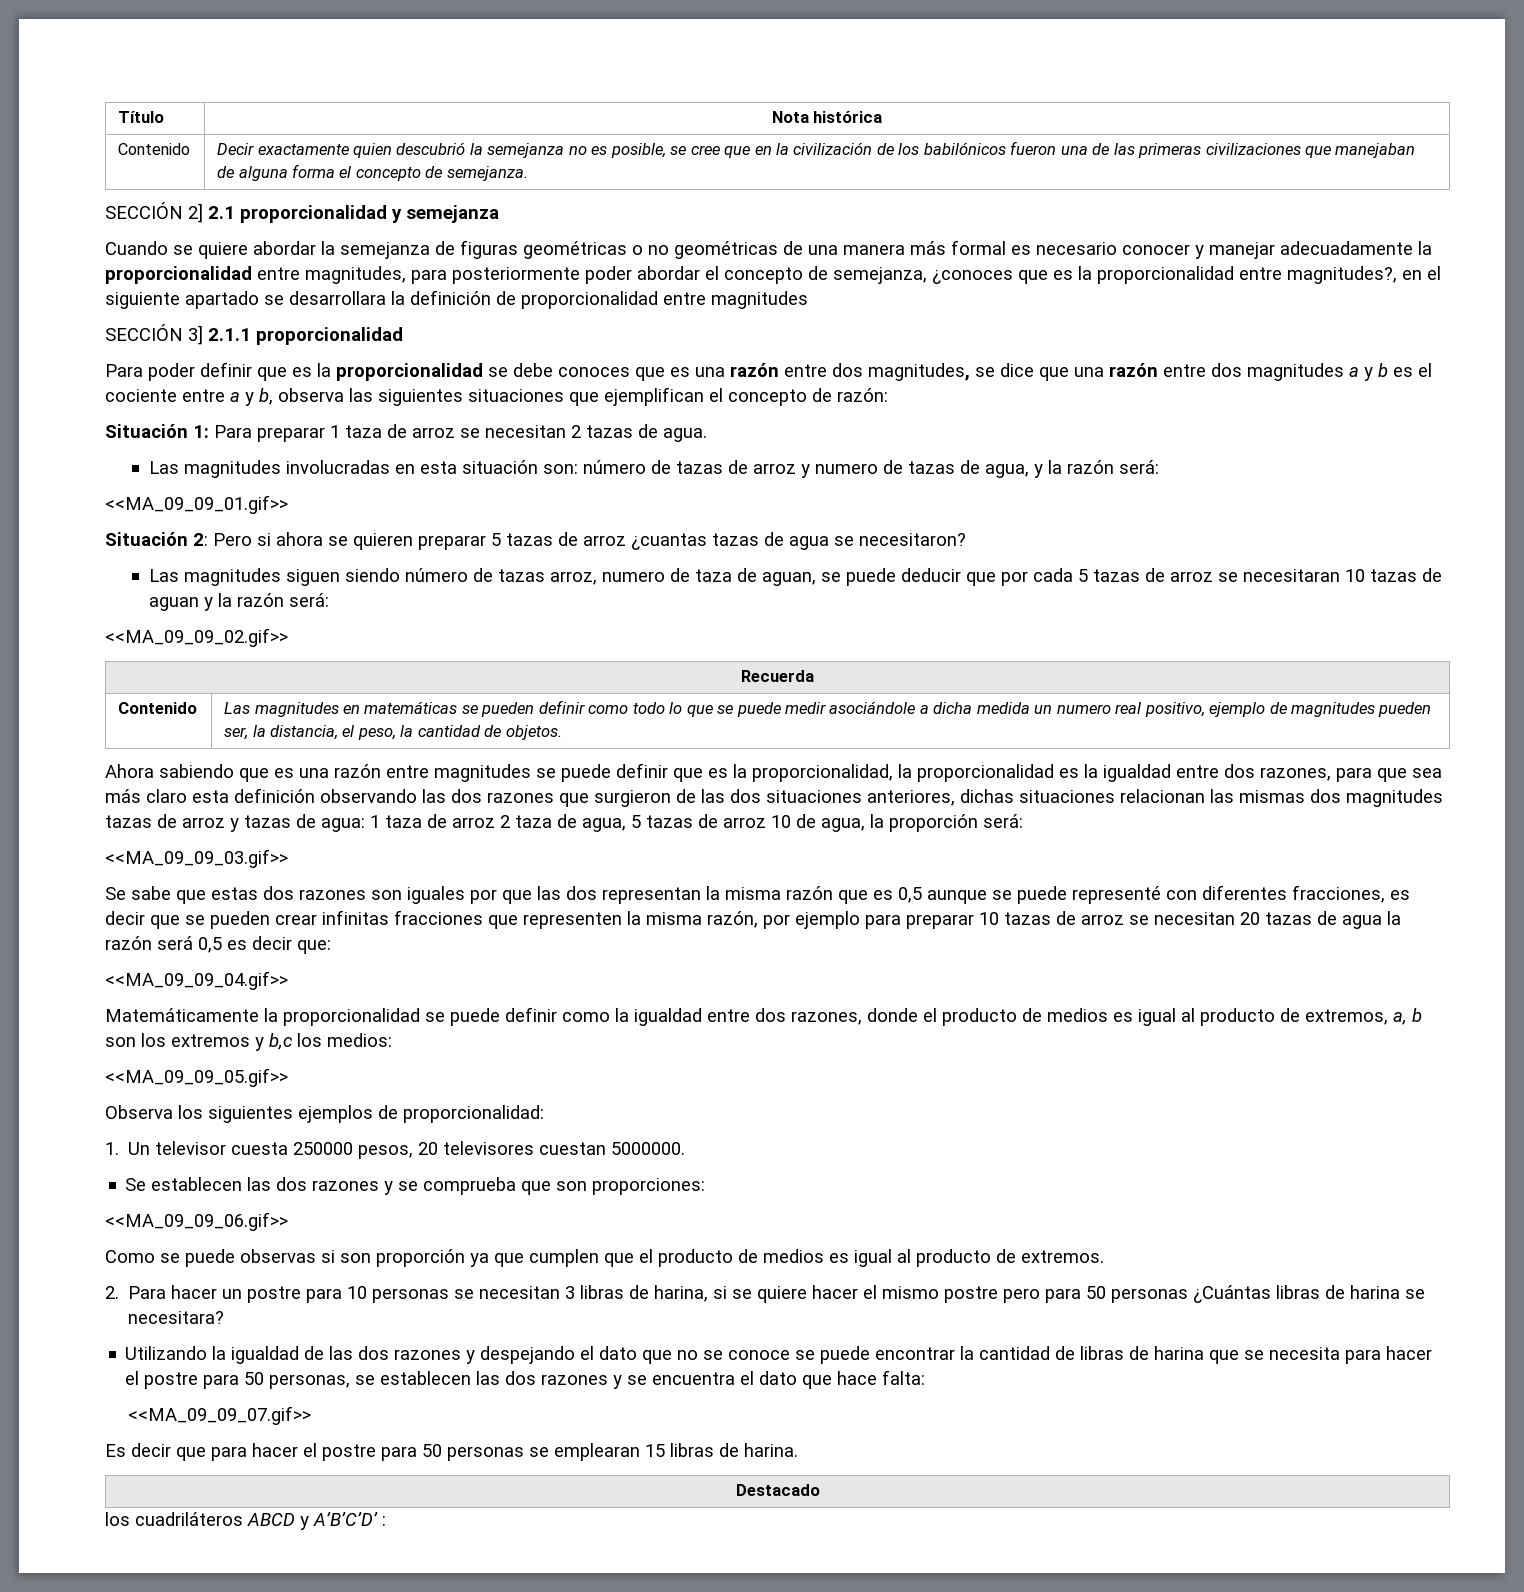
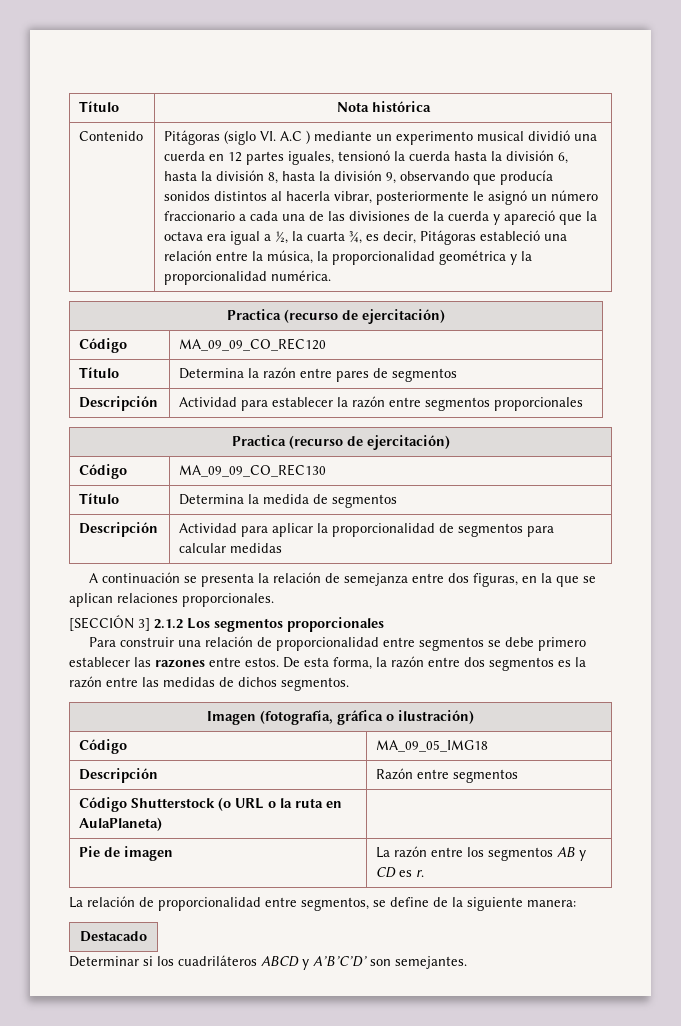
[217,141,1416,158] [217,164,528,181] [105,202,499,223] [105,240,1432,259] [105,266,1441,284] [105,290,808,309] [105,324,403,345] [105,362,1432,381] [105,387,888,406] [105,424,707,442] [148,460,1159,478] [105,495,288,514] [105,532,966,550] [148,568,1442,586] [148,593,329,611] [105,628,288,647] [741,670,814,682] [118,702,198,714] [224,700,1432,717] [224,725,562,740] [105,763,1442,782] [105,788,1443,807] [105,814,1023,832] [105,849,288,868] [105,885,1410,904] [105,910,1401,929] [105,936,331,954] [105,971,288,990] [105,1007,1422,1026] [105,1033,392,1051] [105,1068,288,1087] [105,1105,544,1123] [105,1141,686,1159] [125,1177,706,1195] [105,1212,288,1231] [105,1249,1104,1267] [105,1285,1426,1303] [128,1311,225,1324] [125,1346,1433,1364] [125,1370,926,1389] [128,1406,312,1425] [105,1443,798,1461] Decir exactamente quien descubrió la semejanza no es posible, se cree que en la civilización de los babilónicos fueron una de las primeras civilizaciones que manejaban de alguna forma el concepto de semejanza. // SECCIÓN 2] 2.1 proporcionalidad y semejanza // Cuando se quiere abordar la semejanza de figuras geométricas o no geométricas de una manera más formal es necesario conocer y manejar adecuadamente la proporcionalidad entre magnitudes, para posteriormente poder abordar el concepto de semejanza, ¿conoces que es la proporcionalidad entre magnitudes?, en el siguiente apartado se desarrollara la definición de proporcionalidad entre magnitudes // SECCIÓN 3] 2.1.1 proporcionalidad // Para poder definir que es la proporcionalidad se debe conoces que es una razón entre dos magnitudes, se dice que una razón entre dos magnitudes a y b es el cociente entre a y b, observa las siguientes situaciones que ejemplifican el concepto de razón: // Situación 1: Para preparar 1 taza de arroz se necesitan 2 tazas de agua. // Las magnitudes involucradas en esta situación son: número de tazas de arroz y numero de tazas de agua, y la razón será: // <<MA_09_09_01.gif>> // Situación 2: Pero si ahora se quieren preparar 5 tazas de arroz ¿cuantas tazas de agua se necesitaron? // Las magnitudes siguen siendo número de tazas arroz, numero de taza de aguan, se puede deducir que por cada 5 tazas de arroz se necesitaran 10 tazas de aguan y la razón será: // <<MA_09_09_02.gif>> // Recuerda // Contenido | Las magnitudes en matemáticas se pueden definir como todo lo que se puede medir asociándole a dicha medida un numero real positivo, ejemplo de magnitudes pueden ser, la distancia, el peso, la cantidad de objetos. // Ahora sabiendo que es una razón entre magnitudes se puede definir que es la proporcionalidad, la proporcionalidad es la igualdad entre dos razones, para que sea más claro esta definición observando las dos razones que surgieron de las dos situaciones anteriores, dichas situaciones relacionan las mismas dos magnitudes tazas de arroz y tazas de agua: 1 taza de arroz 2 taza de agua, 5 tazas de arroz 10 de agua, la proporción será: // <<MA_09_09_03.gif>> // Se sabe que estas dos razones son iguales por que las dos representan la misma razón que es 0,5 aunque se puede representé con diferentes fracciones, es decir que se pueden crear infinitas fracciones que representen la misma razón, por ejemplo para preparar 10 tazas de arroz se necesitan 20 tazas de agua la razón será 0,5 es decir que: // <<MA_09_09_04.gif>> // Matemáticamente la proporcionalidad se puede definir como la igualdad entre dos razones, donde el producto de medios es igual al producto de extremos, a, b son los extremos y b,c los medios: // <<MA_09_09_05.gif>> // Observa los siguientes ejemplos de proporcionalidad: // 1. Un televisor cuesta 250000 pesos, 20 televisores cuestan 5000000. // Se establecen las dos razones y se comprueba que son proporciones: // <<MA_09_09_06.gif>> // Como se puede observas si son proporción ya que cumplen que el producto de medios es igual al producto de extremos. // 2. Para hacer un postre para 10 personas se necesitan 3 libras de harina, si se quiere hacer el mismo postre pero para 50 personas ¿Cuántas libras de harina se necesitara? // Utilizando la igualdad de las dos razones y despejando el dato que no se conoce se puede encontrar la cantidad de libras de harina que se necesita para hacer el postre para 50 personas, se establecen las dos razones y se encuentra el dato que hace falta: // <<MA_09_09_07.gif>> // Es decir que para hacer el postre para 50 personas se emplearan 15 libras de harina. -> [164,130,598,145] [164,150,569,165] [164,170,554,185] [164,190,599,205] [164,210,598,225] [164,230,568,245] [164,250,533,265] [164,270,332,285] [227,309,445,324] [79,338,128,353] [179,338,327,351] [79,367,120,378] [179,367,458,382] [79,396,159,411] [179,396,584,411] [231,435,450,450] [79,464,128,479] [179,464,327,477] [79,493,120,504] [179,494,398,508] [79,522,159,537] [179,523,555,537] [179,543,283,553] [89,572,597,587] [69,593,274,607] [69,615,384,632] [89,636,587,651] [69,656,586,671] [69,676,349,691] [207,710,474,725] [79,739,128,754] [376,740,489,752] [79,768,159,783] [376,768,519,783] [79,797,343,812] [79,817,163,831] [79,846,174,861] [376,846,587,861] [376,867,425,878] [69,896,576,911] Pitágoras (siglo VI. A.C ) mediante un experimento musical dividió una cuerda en 12 partes iguales, tensionó la cuerda hasta la división 6, hasta la división 8, hasta la división 9, observando que producía sonidos distintos al hacerla vibrar, posteriormente le asignó un número fraccionario a cada una de las divisiones de la cuerda y apareció que la octava era igual a ½, la cuarta ¾, es decir, Pitágoras estableció una relación entre la música, la proporcionalidad geométrica y la proporcionalidad numérica. // Practica (recurso de ejercitación) // Código | MA_09_09_CO_REC120 // Título | Determina la razón entre pares de segmentos // Descripción | Actividad para establecer la razón entre segmentos proporcionales // Practica (recurso de ejercitación) // Código | MA_09_09_CO_REC130 // Título | Determina la medida de segmentos // Descripción | Actividad para aplicar la proporcionalidad de segmentos para calcular medidas // A continuación se presenta la relación de semejanza entre dos figuras, en la que se aplican relaciones proporcionales. // [SECCIÓN 3] 2.1.2 Los segmentos proporcionales // Para construir una relación de proporcionalidad entre segmentos se debe primero establecer las razones entre estos. De esta forma, la razón entre dos segmentos es la razón entre las medidas de dichos segmentos. // Imagen (fotografía, gráfica o ilustración) // Código | MA_09_05_IMG18 // Descripción | Razón entre segmentos // Código Shutterstock (o URL o la ruta en AulaPlaneta) | // Pie de imagen | La razón entre los segmentos AB y CD es r. // La relación de proporcionalidad entre segmentos, se define de la siguiente manera:
(820, 1490) none -> [69,956,153,967] Determinar si
[382,1516,386,1526] : -> [370,956,467,969] son semejantes.

